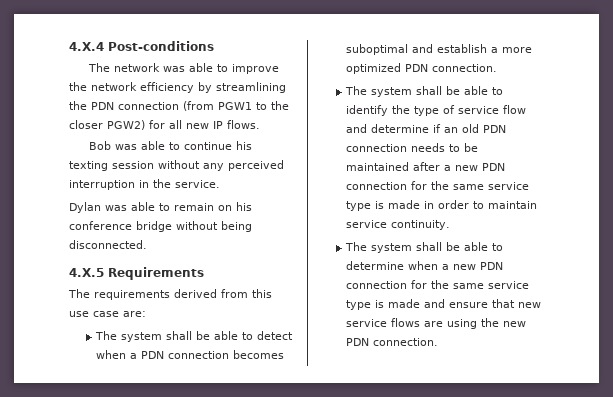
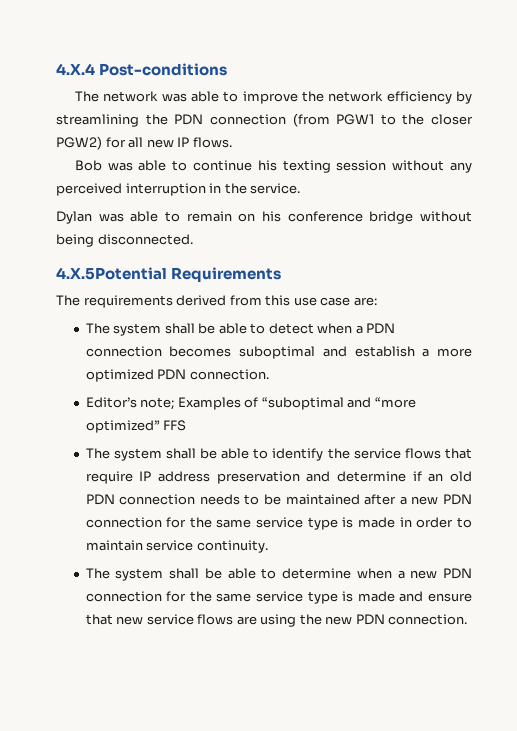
[69,268,104,277] 4.X.5 -> [56,267,167,280] 4.X.5Potential
(497, 68) none -> [85,397,416,410] [85,420,187,433] // Editor’s note; Examples of “suboptimal and “more optimized” FFS
[413,105,526,116] type of service flow -> [353,448,473,459] [85,471,300,484] service flows that require IP address preservation

